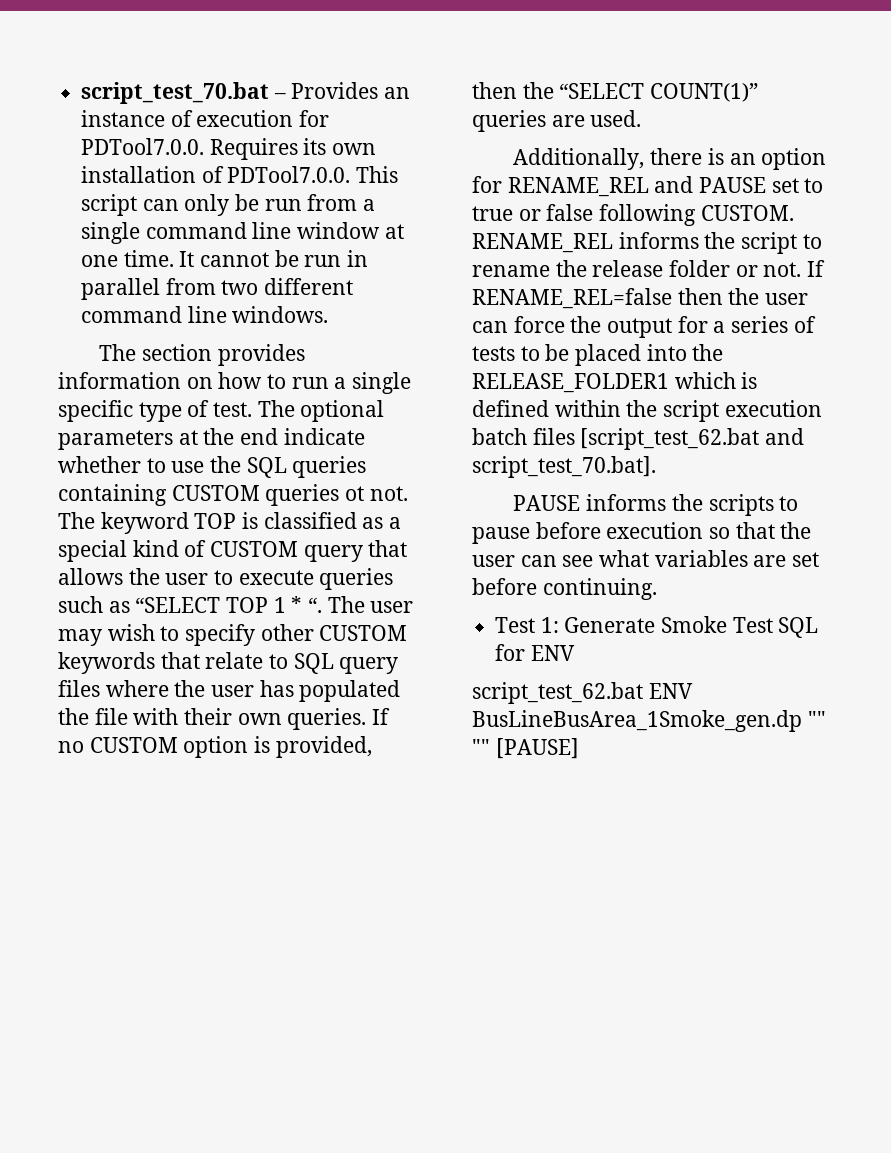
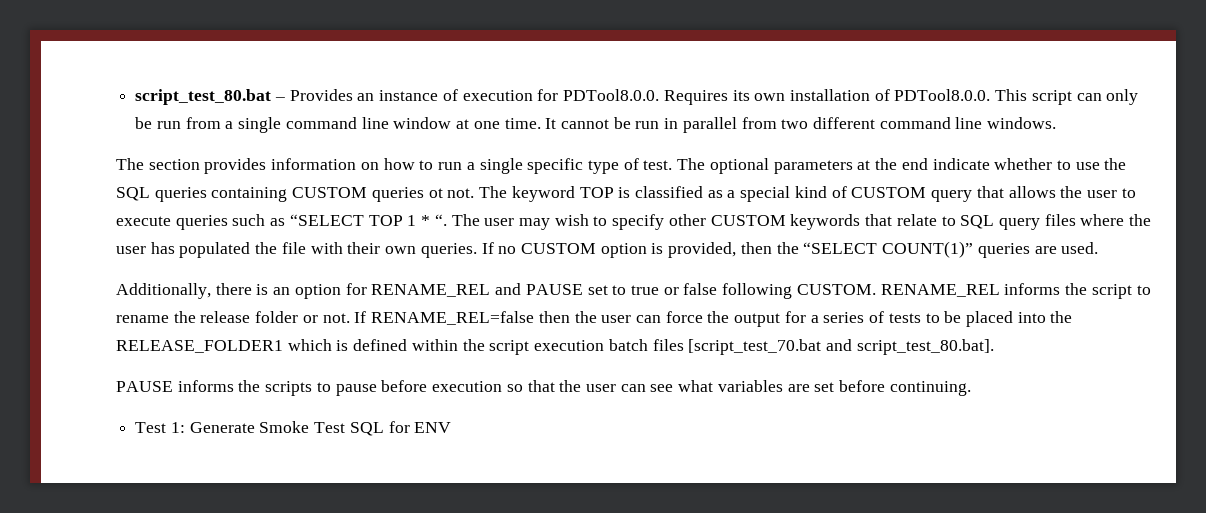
[81,82,270,104] script_test_70.bat -> [135,89,272,105] script_test_80.bat
[81,138,205,155] PDTool7.0.0. -> [563,89,660,101] PDTool8.0.0.
[227,166,351,183] PDTool7.0.0. -> [894,89,991,101] PDTool8.0.0.
[580,428,805,450] [472,456,656,478] [script_test_62.bat and script_test_70.bat]. -> [688,339,994,355] [script_test_70.bat and script_test_80.bat].
[472,682,693,704] [472,710,826,732] [472,738,579,759] // script_test_62.bat ENV BusLineBusArea_1Smoke_gen.dp "" "" [PAUSE] -> (452, 427) none

